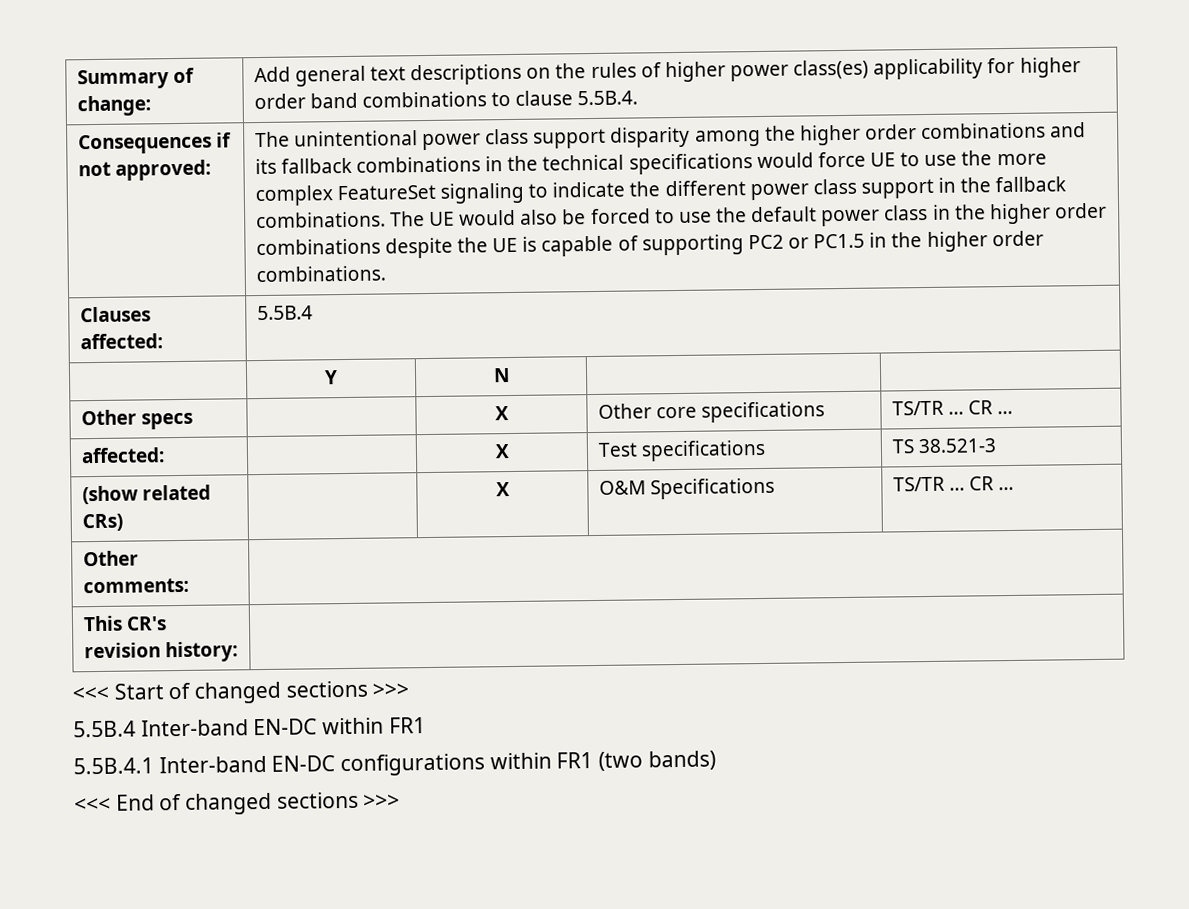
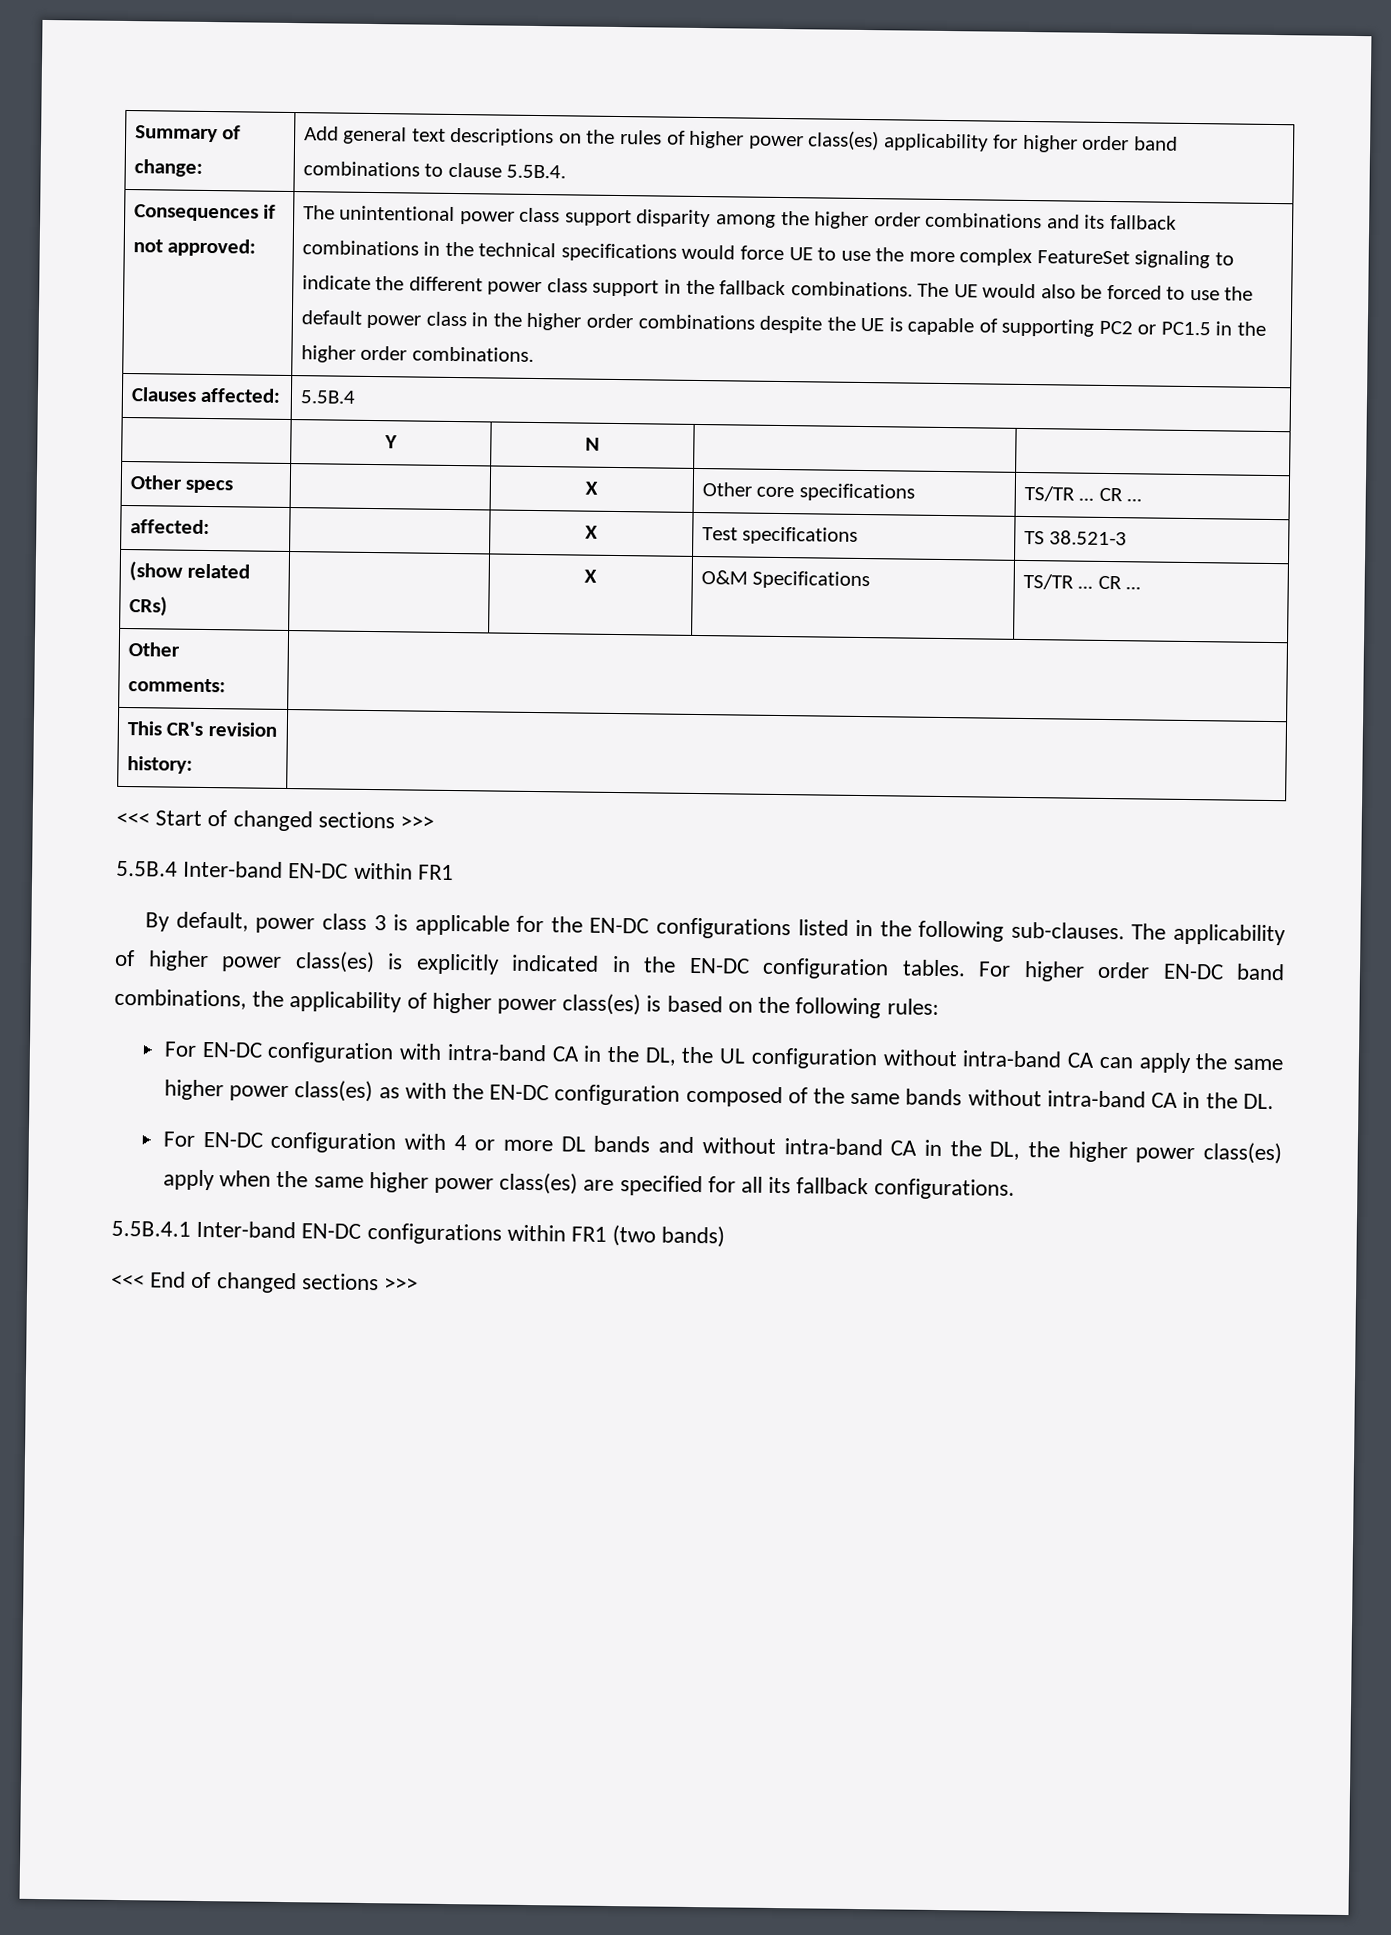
(426, 725) none -> [145,911,1286,946] [114,949,1285,982] [114,988,939,1019] [163,1041,1284,1074] [163,1079,1274,1110] [162,1131,1282,1165] [162,1169,1015,1200] // By default, power class 3 is applicable for the EN-DC configurations listed in the following sub-clauses. The applicability of higher power class(es) is explicitly indicated in the EN-DC configuration tables. For higher order EN-DC band combinations, the applicability of higher power class(es) is based on the following rules: // For EN-DC configuration with intra-band CA in the DL, the UL configuration without intra-band CA can apply the same higher power class(es) as with the EN-DC configuration composed of the same bands without intra-band CA in the DL. // For EN-DC configuration with 4 or more DL bands and without intra-band CA in the DL, the higher power class(es) apply when the same higher power class(es) are specified for all its fallback configurations.

